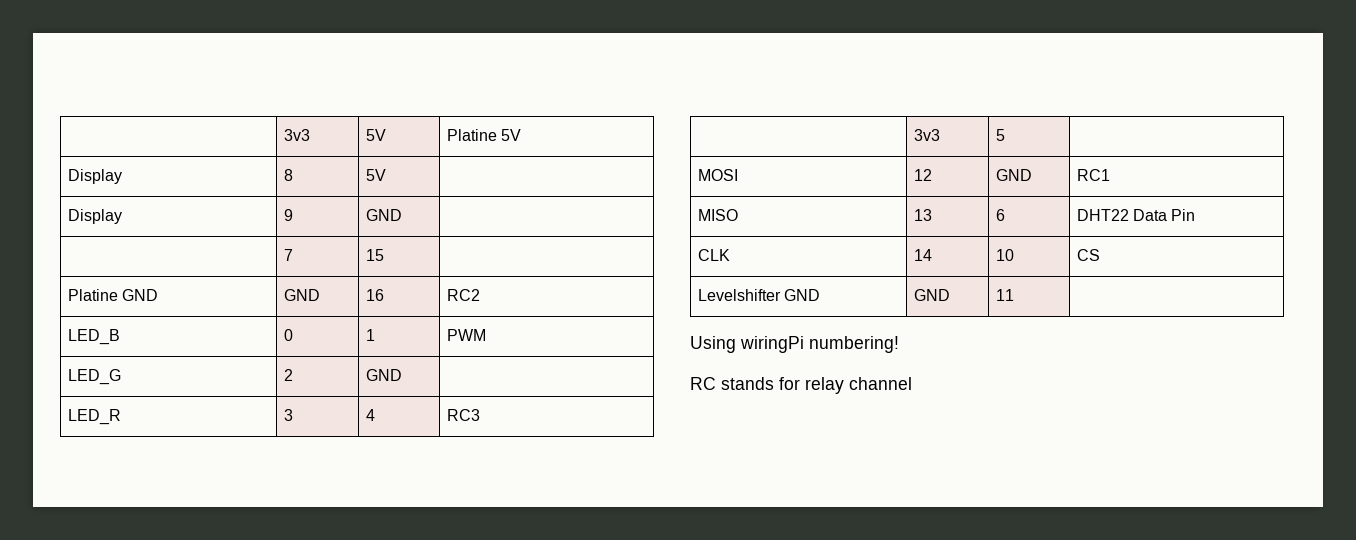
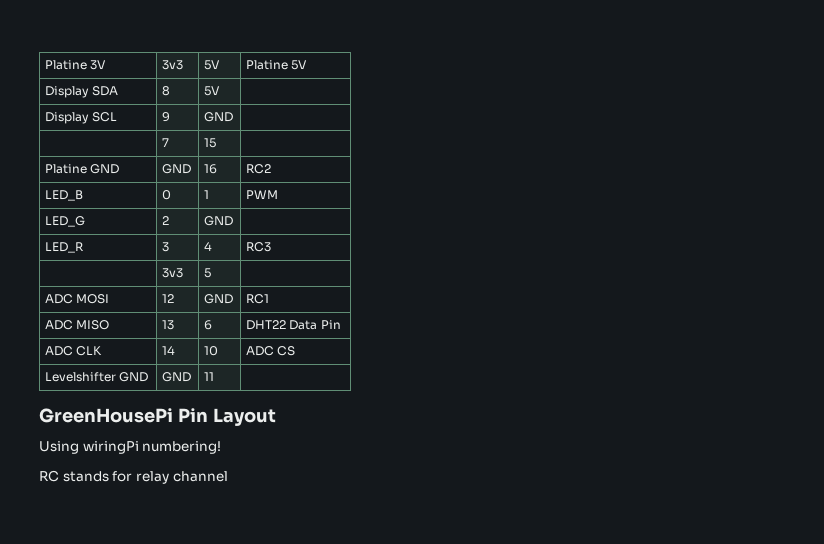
(283, 135) none -> [45,60,107,70] Platine 3V
(122, 176) none -> [92,86,119,96] SDA
(122, 216) none -> [92,112,118,122] SCL
(1005, 135) none -> [45,294,74,304] ADC
(1110, 175) none -> [45,320,74,330] ADC
(1196, 215) none -> [45,346,74,356] ADC
(1014, 255) none -> [246,346,275,356] ADC
(1014, 295) none -> [39,408,276,426] // GreenHousePi Pin Layout

